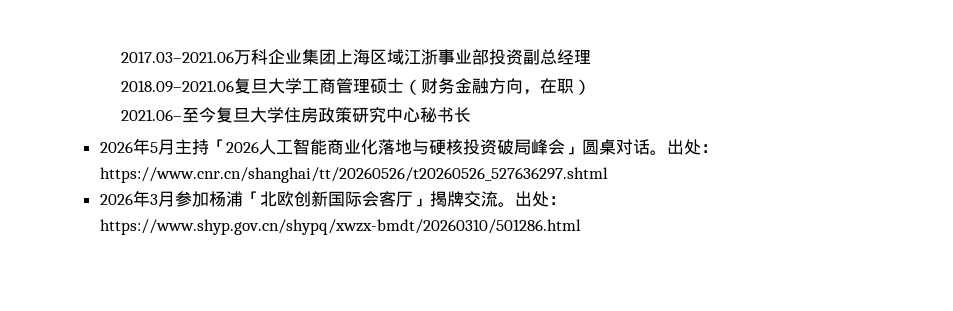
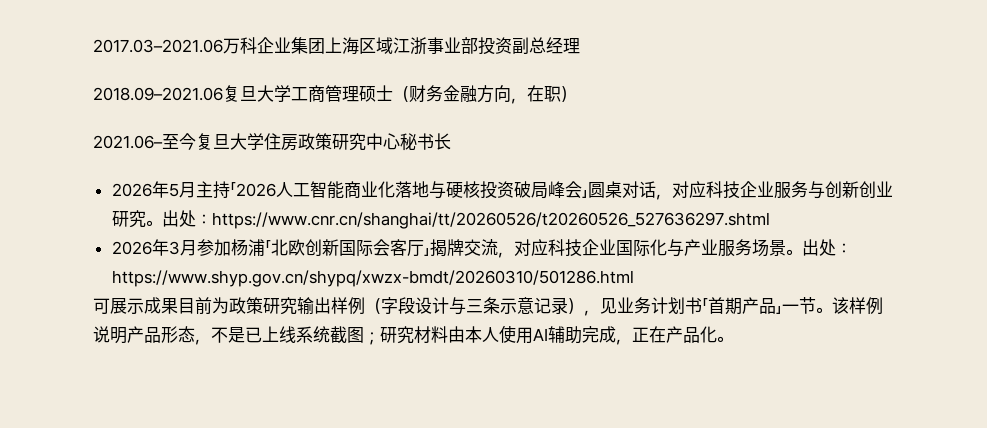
(650, 147) none -> [655,181,893,200] [111,210,146,228] ，对应科技企业服务与创新创业研究
[497,191,566,207] [99,219,581,235] 。出处：https://www.shyp.gov.cn/shypq/xwzx-bmdt/20260310/501286.html -> [497,239,852,258] [111,270,634,287] [93,297,883,316] [93,325,733,345] ，对应科技企业国际化与产业服务场景。出处：https://www.shyp.gov.cn/shypq/xwzx-bmdt/20260310/501286.html // 可展示成果目前为政策研究输出样例（字段设计与三条示意记录），见业务计划书「首期产品」一节。该样例说明产品形态，不是已上线系统截图；研究材料由本人使用AI辅助完成，正在产品化。

